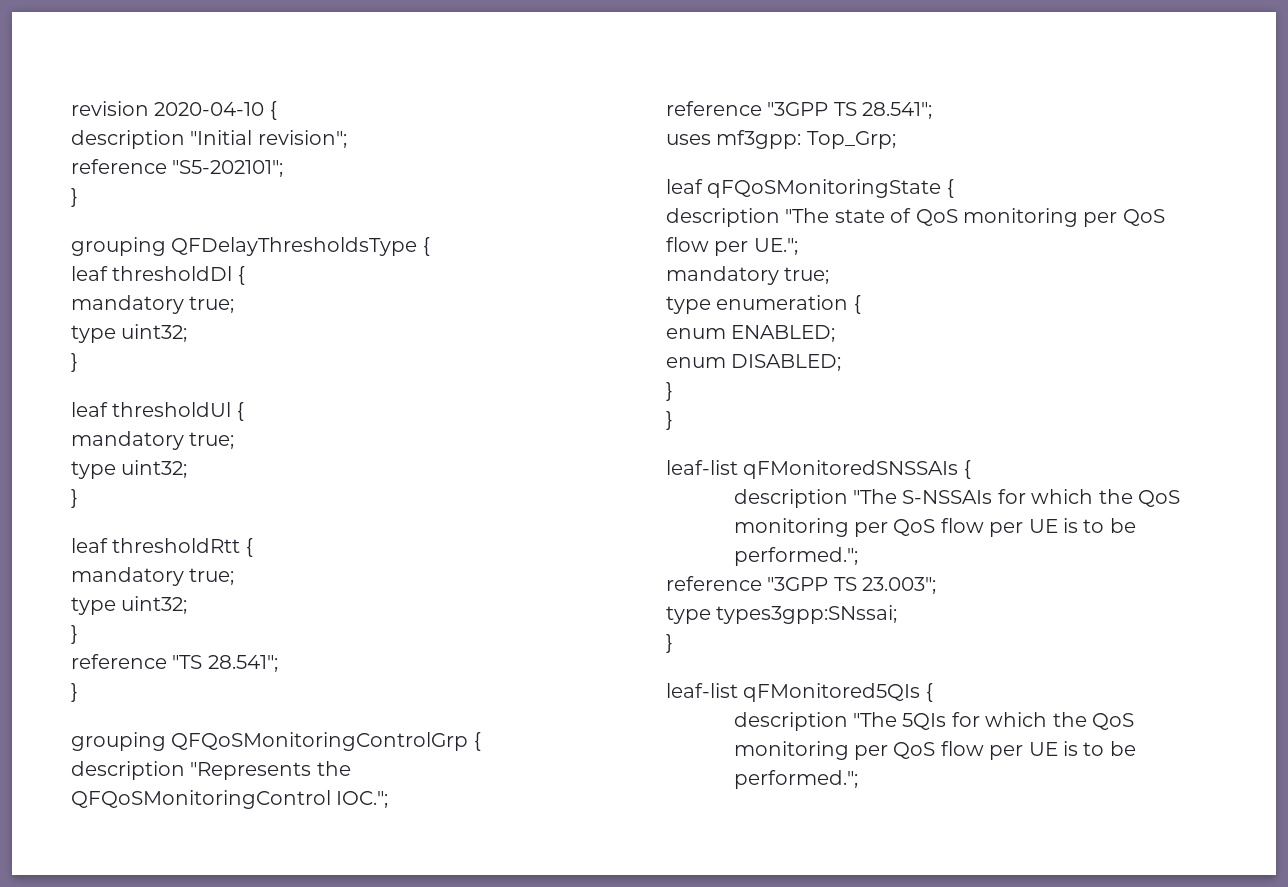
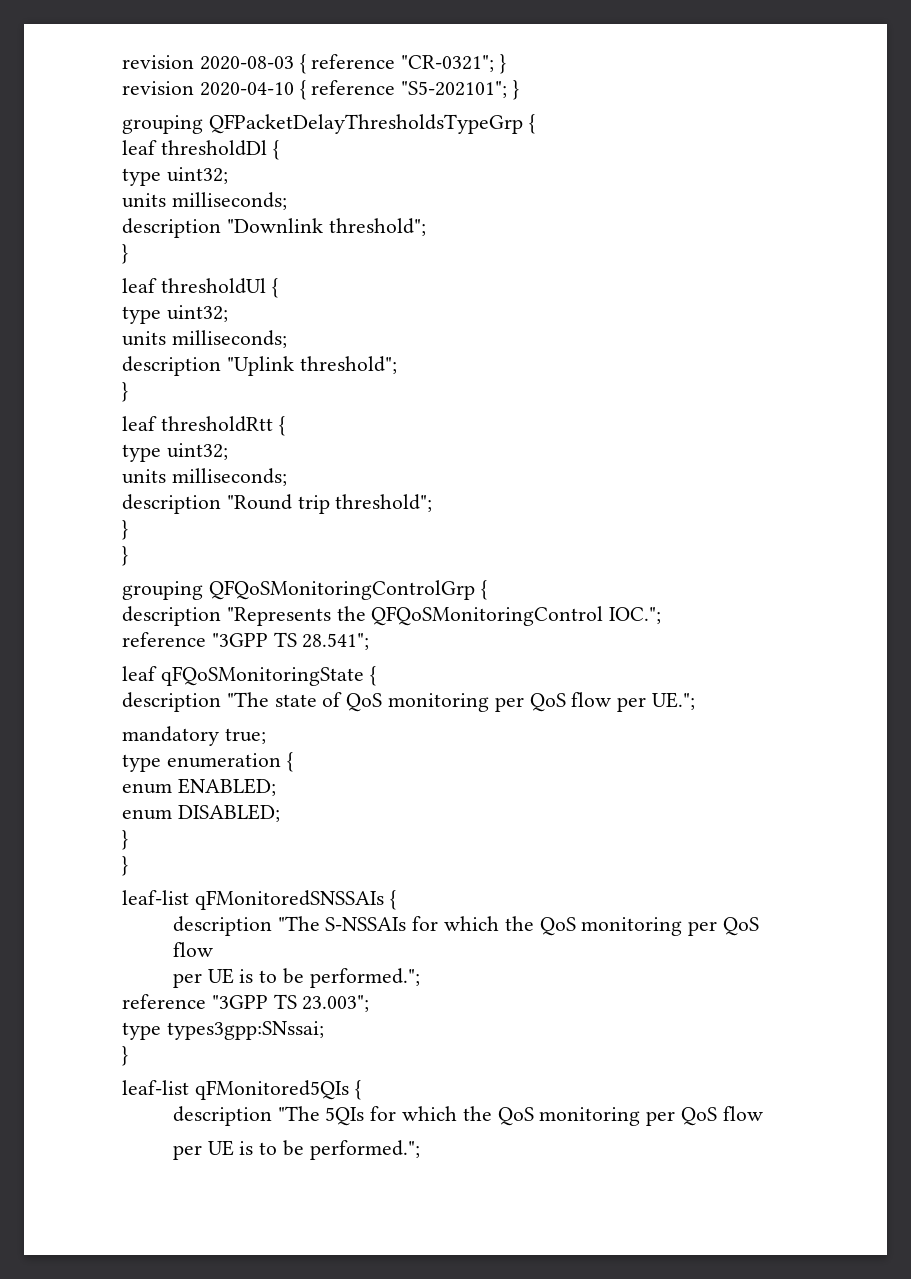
[71,101,149,116] revision -> [122,54,507,74] [122,81,194,95] revision 2020-08-03 { reference "CR-0321"; } // revision
[71,130,347,149] // description "Initial revision"; // -> (306, 90) none
[71,188,78,207] [71,237,418,256] // } // grouping QFDelayThresholdsType -> [513,80,520,100] [122,114,523,134] } // grouping QFPacketDelayThresholdsTypeGrp
[71,295,235,314] [71,324,188,343] // mandatory true; // type uint32; -> [122,167,228,186] [122,192,287,210] [122,218,426,238] // type uint32; // units milliseconds; // description "Downlink threshold";
[71,431,235,450] [71,460,188,479] // mandatory true; // type uint32; -> [122,305,228,324] [122,330,287,348] [122,356,397,376] // type uint32; // units milliseconds; // description "Uplink threshold";
[71,567,235,586] [71,596,188,615] [71,625,78,644] [71,654,278,672] // mandatory true; // type uint32; // } // reference "TS 28.541"; -> [122,443,228,462] [122,468,287,486] [122,494,433,514] [122,520,128,540] // type uint32; // units milliseconds; // description "Round trip threshold"; // }
[666,130,896,149] // uses mf3gpp: Top_Grp; -> (370, 641) none
(984, 525) none -> (213, 949) //
(984, 748) none -> (763, 1113) //

